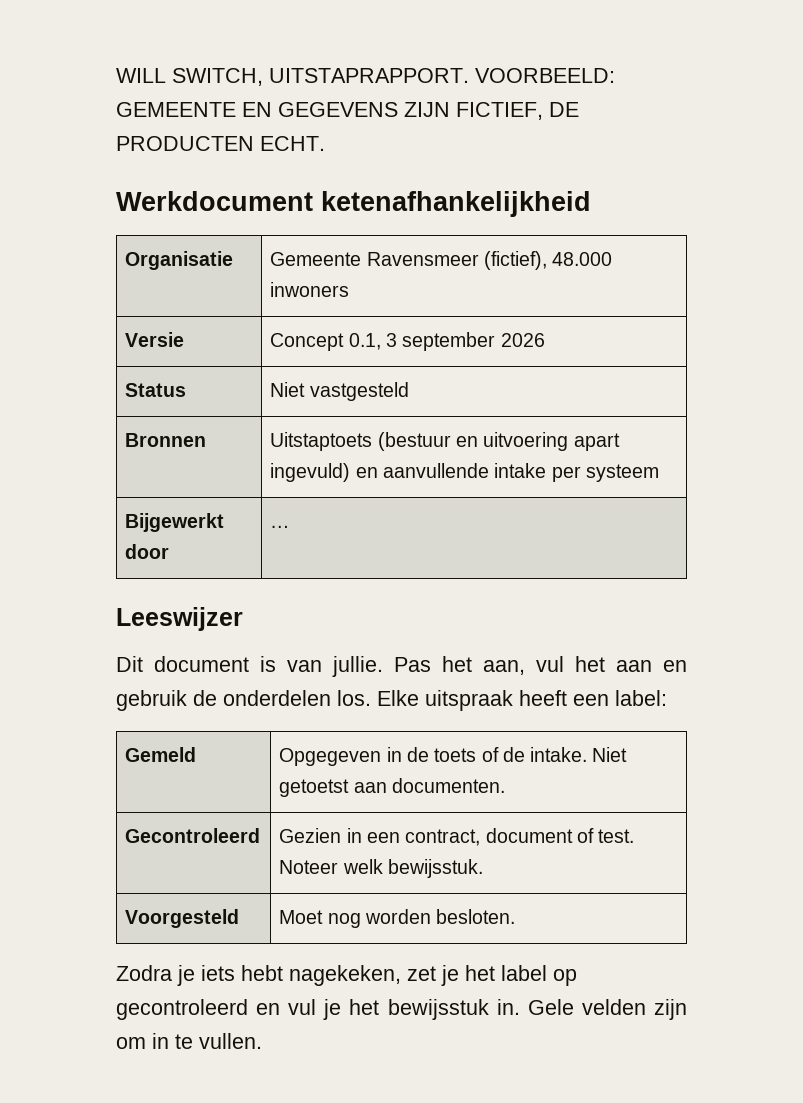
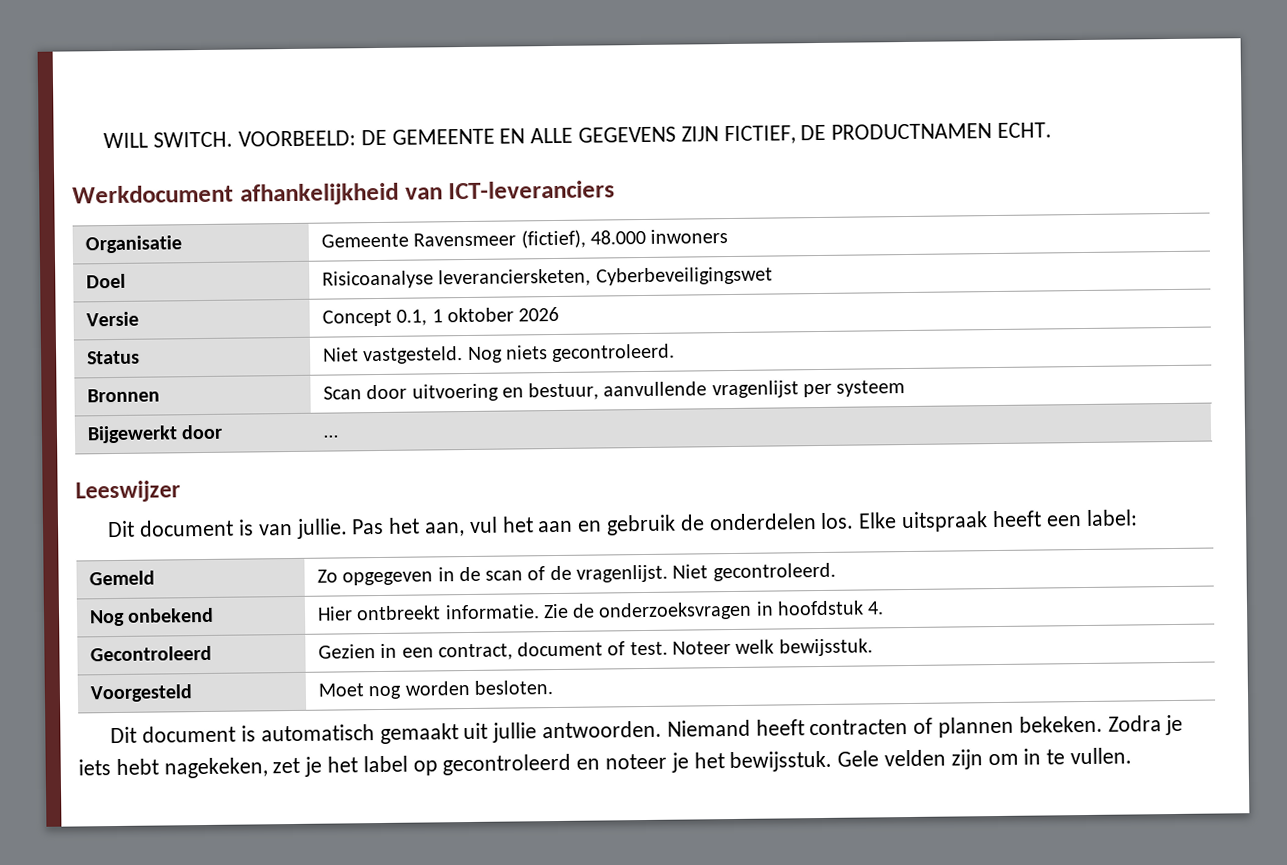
[172,68,615,86] SWITCH, UITSTAPRAPPORT. VOORBEELD: -> [153,129,387,148] SWITCH. VOORBEELD: DE
(272, 109) none -> [530,127,574,144] ALLE
[116,136,254,151] PRODUCTEN -> [831,123,993,140] PRODUCTNAMEN
[321,191,591,217] ketenafhankelijkheid -> [239,180,616,206] afhankelijkheid van ICT-leveranciers
(350, 289) none -> [86,273,127,289] [322,266,773,289] // Doel | Risicoanalyse leveranciersketen, Cyberbeveiligingswet
[386,332,496,351] 3 september -> [431,307,514,323] 1 oktober
[309,382,409,401] [125,433,207,447] [270,432,620,451] [270,463,547,482] vastgesteld // Bronnen | Uitstaptoets (bestuur en uitvoering apart ingevuld) en aanvullende intake -> [363,343,676,365] [87,388,161,403] [323,380,799,402] vastgesteld. Nog niets gecontroleerd. // Bronnen | Scan door uitvoering en bestuur, aanvullende vragenlijst
[279,748,382,766] Opgegeven -> [317,569,434,586] Zo opgegeven
[434,748,477,762] toets -> [485,570,524,581] scan
[530,747,628,762] [279,778,506,797] intake. Niet getoetst aan documenten. -> [575,562,836,583] [89,607,215,627] [317,600,885,621] vragenlijst. Niet gecontroleerd. // Nog onbekend | Hier ontbreekt informatie. Zie de onderzoeksvragen in hoofdstuk 4.
(516, 916) none -> [110,715,1103,745] Dit document is automatisch gemaakt uit jullie antwoorden. Niemand heeft contracten of plannen bekeken.
[288,999,520,1020] vul je het bewijsstuk in. -> [605,750,833,773] noteer je het bewijsstuk.

